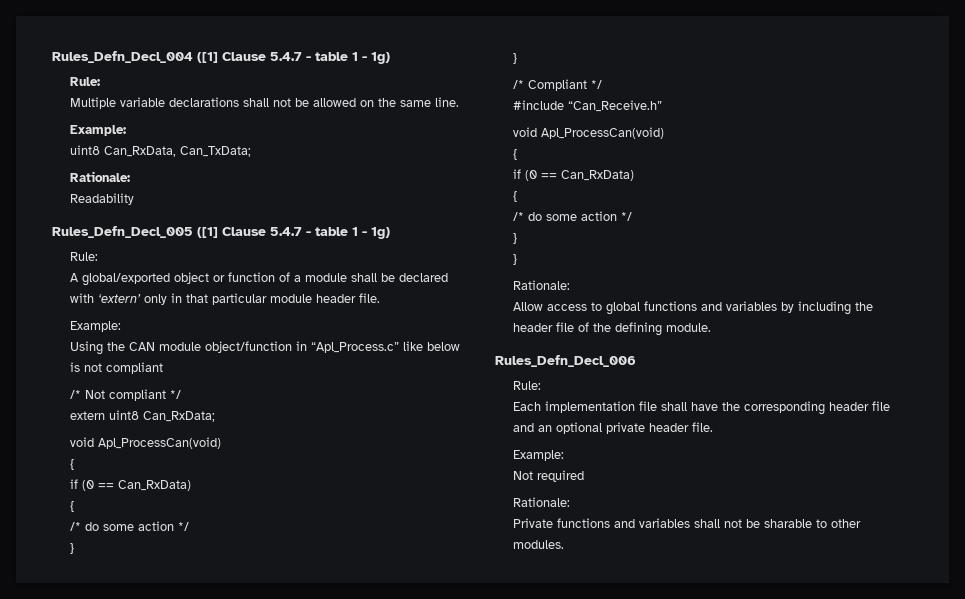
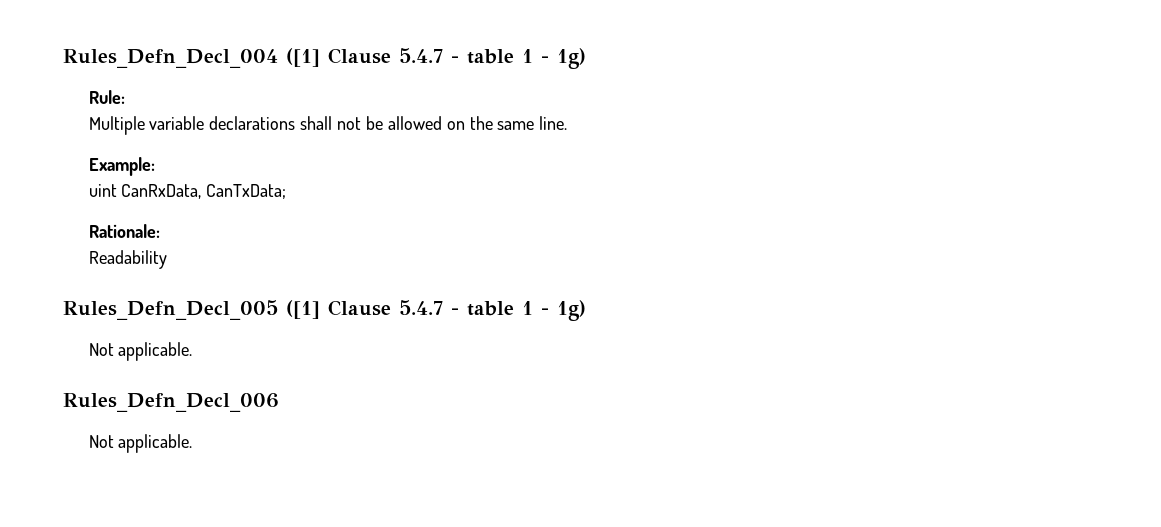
[70,145,252,157] uint8 Can_RxData, Can_TxData; -> [88,184,287,199] uint CanRxData, CanTxData;
[70,252,99,261] [70,272,449,286] [70,293,381,305] [70,321,122,332] [70,341,461,355] [70,362,164,374] [70,389,182,401] [70,410,216,422] [70,437,222,449] [70,459,75,470] [70,479,192,491] [70,501,75,512] [70,521,190,531] [70,543,75,554] [513,53,518,64] [513,79,603,91] [513,100,663,112] [513,127,665,139] [513,149,518,160] [513,169,635,181] [513,191,518,202] [513,211,633,221] [513,233,518,244] [513,254,518,265] [513,280,571,290] [513,301,874,315] [513,322,712,336] [495,355,636,367] [513,381,542,390] [513,401,891,415] [513,422,714,434] [513,450,565,461] [513,470,585,482] [513,497,571,507] [513,518,862,528] [513,540,565,549] Rule: // A global/exported object or function of a module shall be declared with ‘extern’ only in that particular module header file. // Example: // Using the CAN module object/function in “Apl_Process.c” like below is not compliant // /* Not compliant */ // extern uint8 Can_RxData; // void Apl_ProcessCan(void) // { // if (0 == Can_RxData) // { // /* do some action */ // } // } // /* Compliant */ // #include “Can_Receive.h” // void Apl_ProcessCan(void) // { // if (0 == Can_RxData) // { // /* do some action */ // } // } // Rationale: // Allow access to global functions and variables by including the header file of the defining module. // Rules_Defn_Decl_006 // Rule: // Each implementation file shall have the corresponding header file and an optional private header file. // Example: // Not required // Rationale: // Private functions and variables shall not be sharable to other modules. -> [88,342,193,361] [63,393,279,412] [88,434,193,453] Not applicable. // Rules_Defn_Decl_006 // Not applicable.

